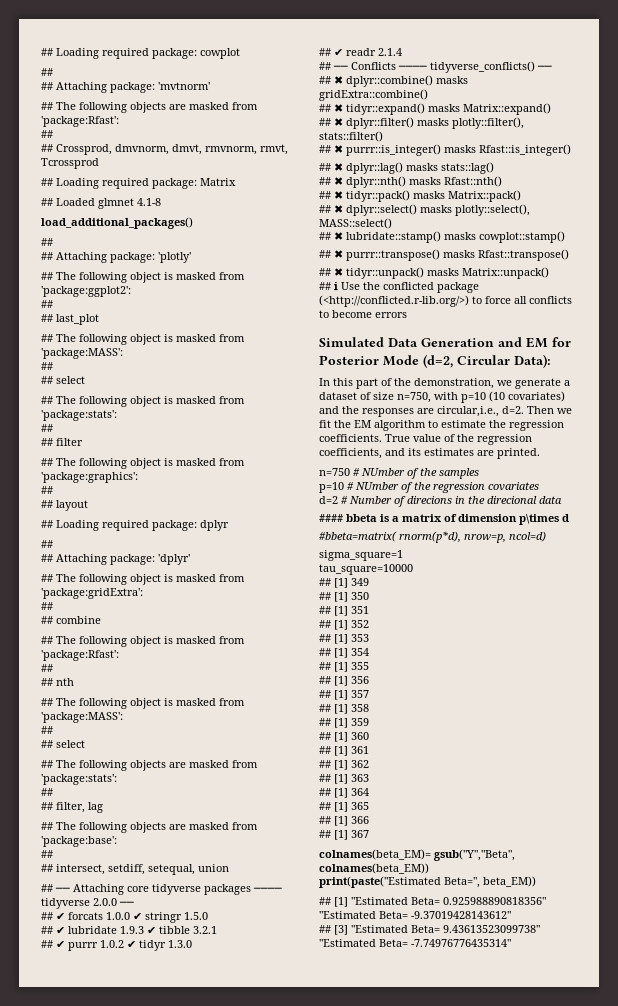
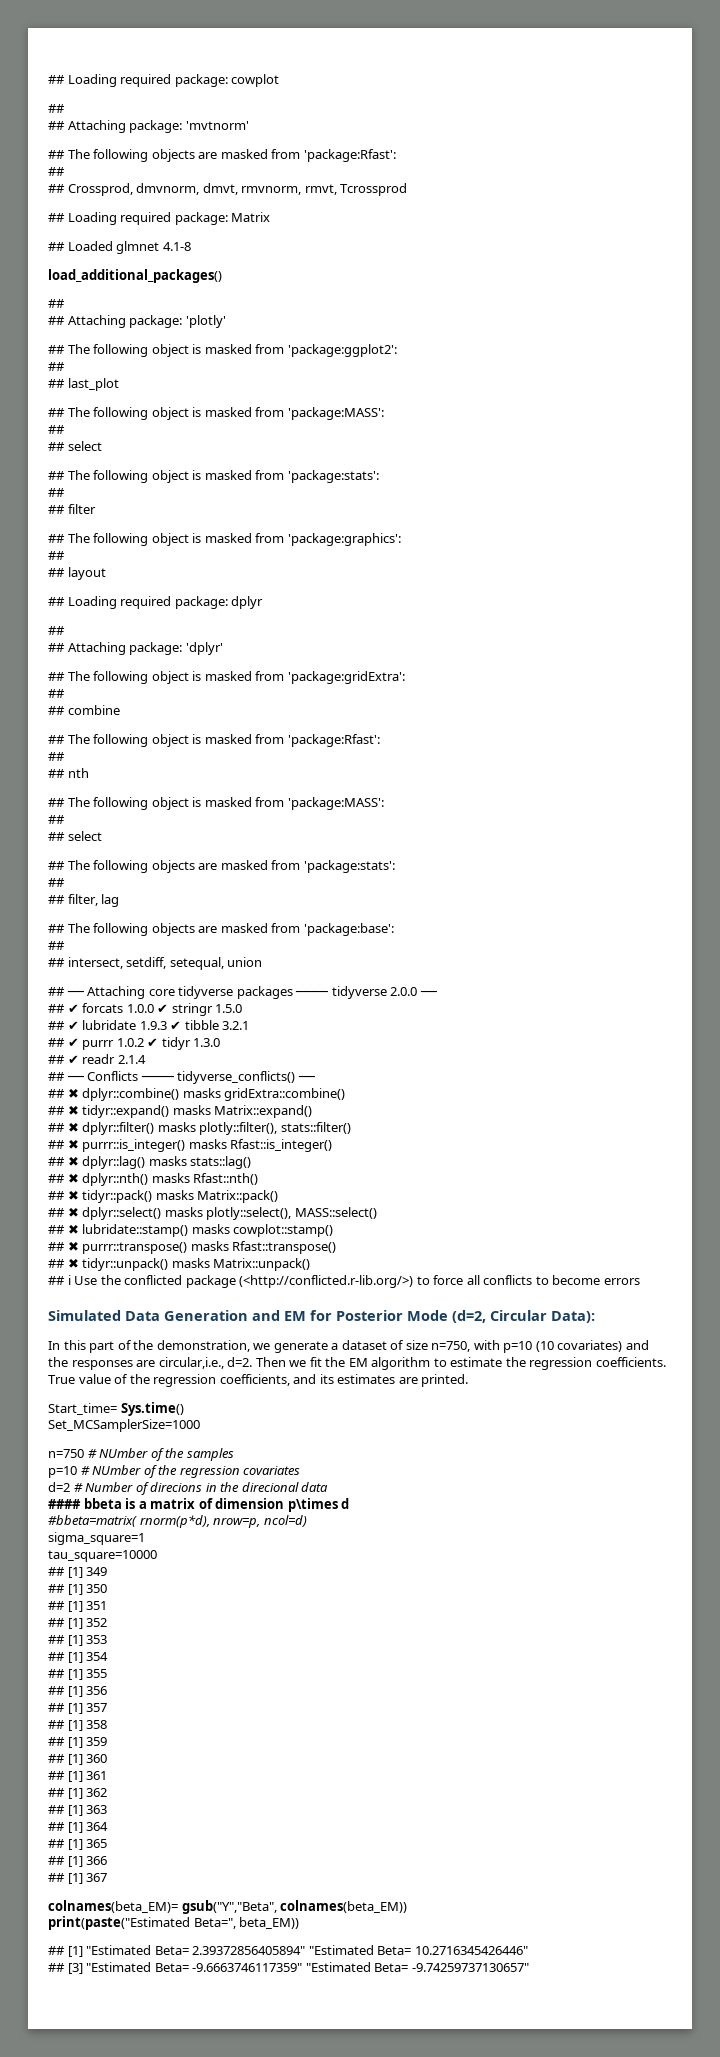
(540, 453) none -> [48,1402,184,1416] [48,1419,200,1432] // Start_time= Sys.time() // Set_MCSamplerSize=1000
[443,897,546,905] [319,911,511,919] 0.925988890818356" "Estimated Beta= -9.37019428143612" -> [192,1945,528,1955] 2.39372856405894" "Estimated Beta= 10.2716345426446"
[443,925,540,933] [319,939,511,947] 9.43613523099738" "Estimated Beta= -7.74976776435314" -> [192,1962,529,1972] -9.6663746117359" "Estimated Beta= -9.74259737130657"

